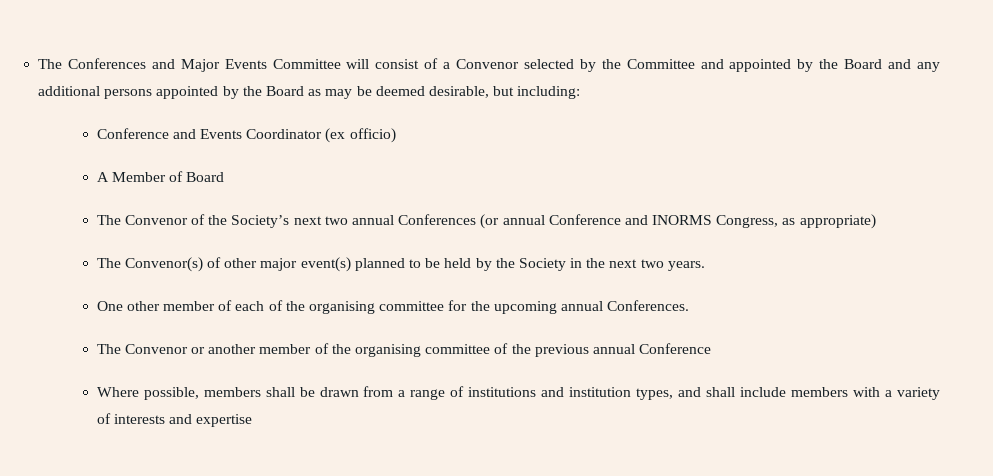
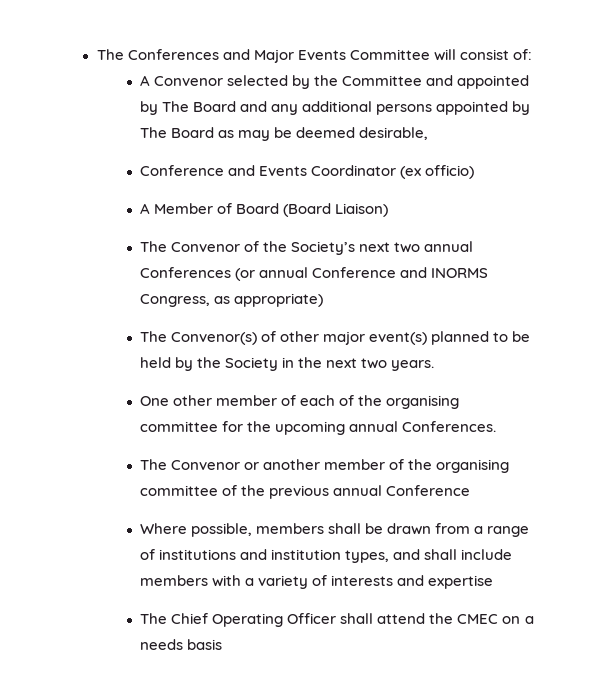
[424,58,451,69] of a -> [512,49,532,60] [140,75,151,86] of: // A
[819,59,839,69] the -> [162,101,190,112] The
[242,86,262,96] the -> [140,127,168,138] The
[493,86,581,99] but including: -> (429, 133) none
(225, 177) none -> [283,203,389,217] (Board Liaison)
(253, 420) none -> [140,613,534,627] [140,639,223,650] // The Chief Operating Officer shall attend the CMEC on a needs basis

